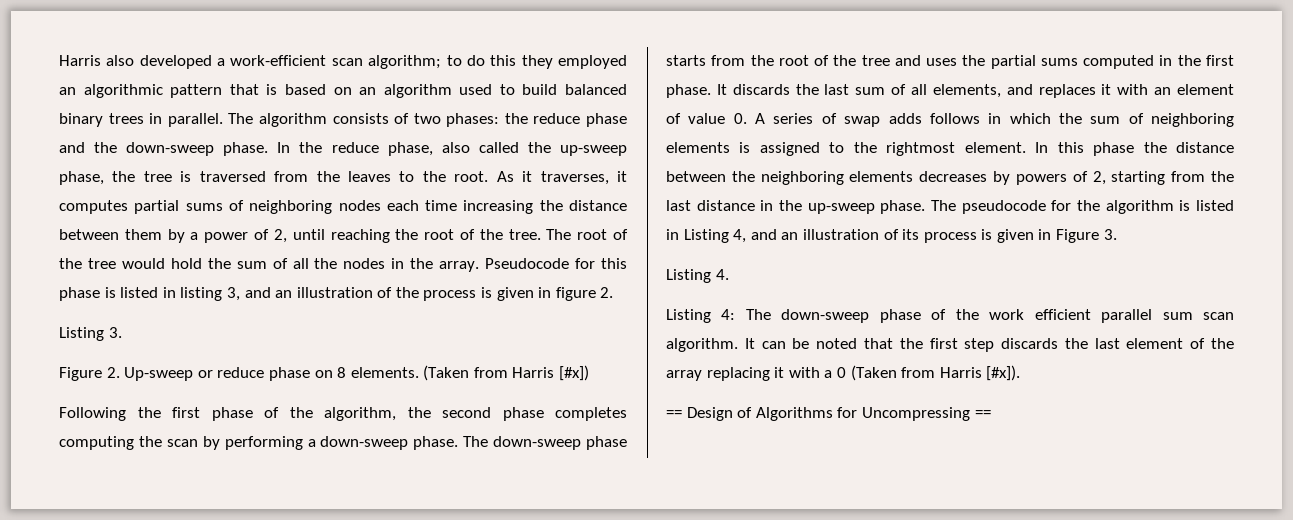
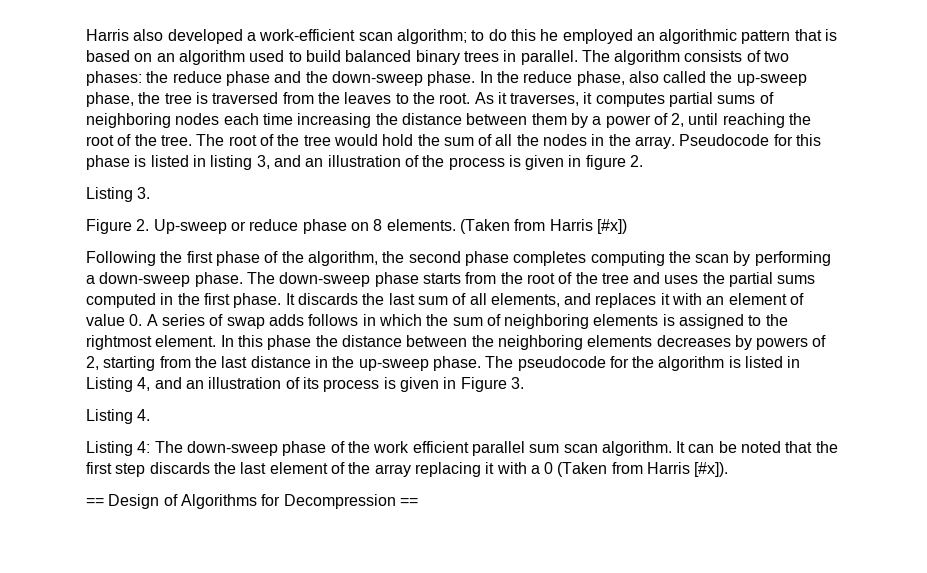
[521,55,553,69] they -> [540,29,559,41] he
[861,407,970,421] Uncompressing -> [283,494,396,509] Decompression

